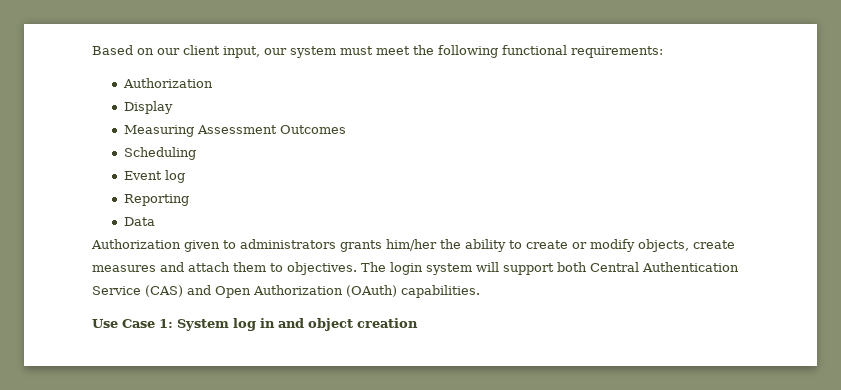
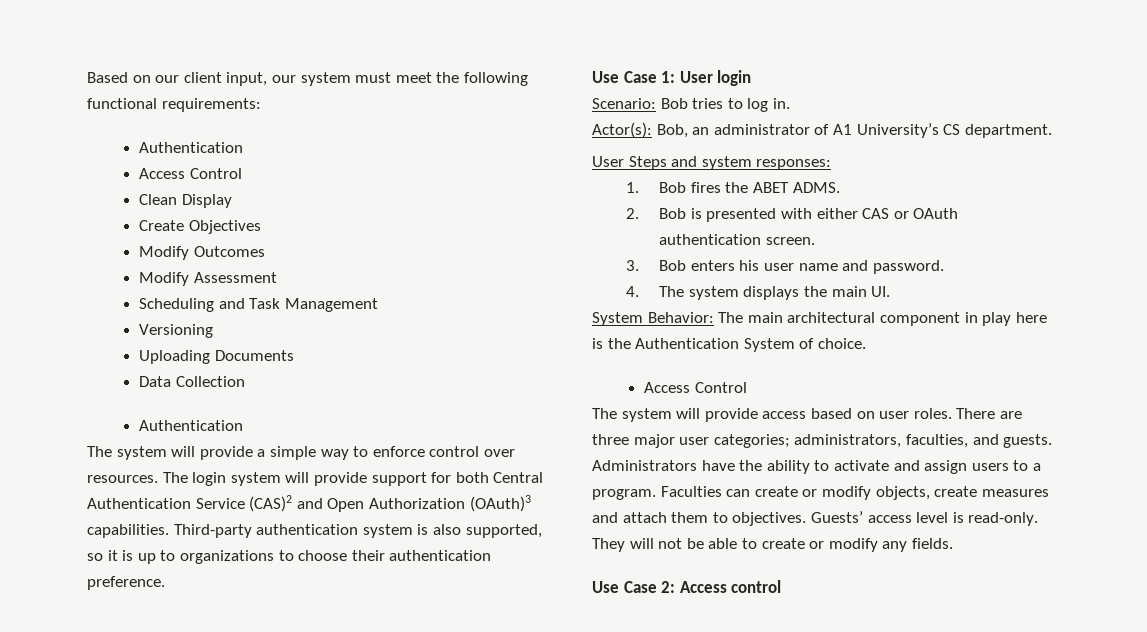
[122,78,213,88] [123,101,173,114] [123,125,277,137] Authorization // Display // Measuring Assessment -> [139,142,244,153] [139,168,242,179] [139,194,232,208] [139,220,261,234] [139,246,190,260] Authentication // Access Control // Clean Display // Create Objectives // Modify
(346, 129) none -> [139,272,277,286] // Modify Assessment
[123,170,185,183] [123,194,189,206] [123,217,155,226] [91,239,522,252] // Event log // Reporting // Data // Authorization given to administrators grants him/her the ability to -> [218,298,379,312] [139,324,214,338] [139,350,294,364] [139,376,245,387] [139,420,244,431] [87,446,515,460] [87,472,544,486] [87,495,531,512] [87,524,542,538] [87,550,492,564] [87,576,165,590] [592,70,752,86] [592,98,790,112] [592,122,1052,138] [592,156,832,170] [625,182,840,193] [625,208,959,222] [659,234,815,245] [625,260,944,274] [625,286,891,300] [592,312,1047,326] [592,338,866,352] [644,382,747,393] [592,408,1022,422] [592,434,1053,448] [592,460,1041,474] [592,486,751,500] and Task Management // Versioning // Uploading Documents // Data Collection // Authentication // The system will provide a simple way to enforce control over resources. The login system will provide support for both Central Authentication Service (CAS)2 and Open Authorization (OAuth)3 capabilities. Third-party authentication system is also supported, so it is up to organizations to choose their authentication preference. // Use Case 1: User login // Scenario: Bob tries to log in. // Actor(s): Bob, an administrator of A1 University’s CS department. // User Steps and system responses: // 1. Bob fires the ABET ADMS. // 2. Bob is presented with either CAS or OAuth authentication screen. // 3. Bob enters his user name and password. // 4. The system displays the main UI. // System Behavior: The main architectural component in play here is the Authentication System of choice. // Access Control // The system will provide access based on user roles. There are three major user categories; administrators, faculties, and guests. Administrators have the ability to activate and assign users to a program. Faculties can
[361,262,739,275] [92,285,480,298] [92,318,418,331] The login system will support both Central Authentication Service (CAS) and Open Authorization (OAuth) capabilities. // Use Case 1: System log in and object creation -> [810,511,1039,526] [592,538,953,552] [592,580,782,593] Guests’ access level is read-only. They will not be able to create or modify any fields. // Use Case 2: Access control

